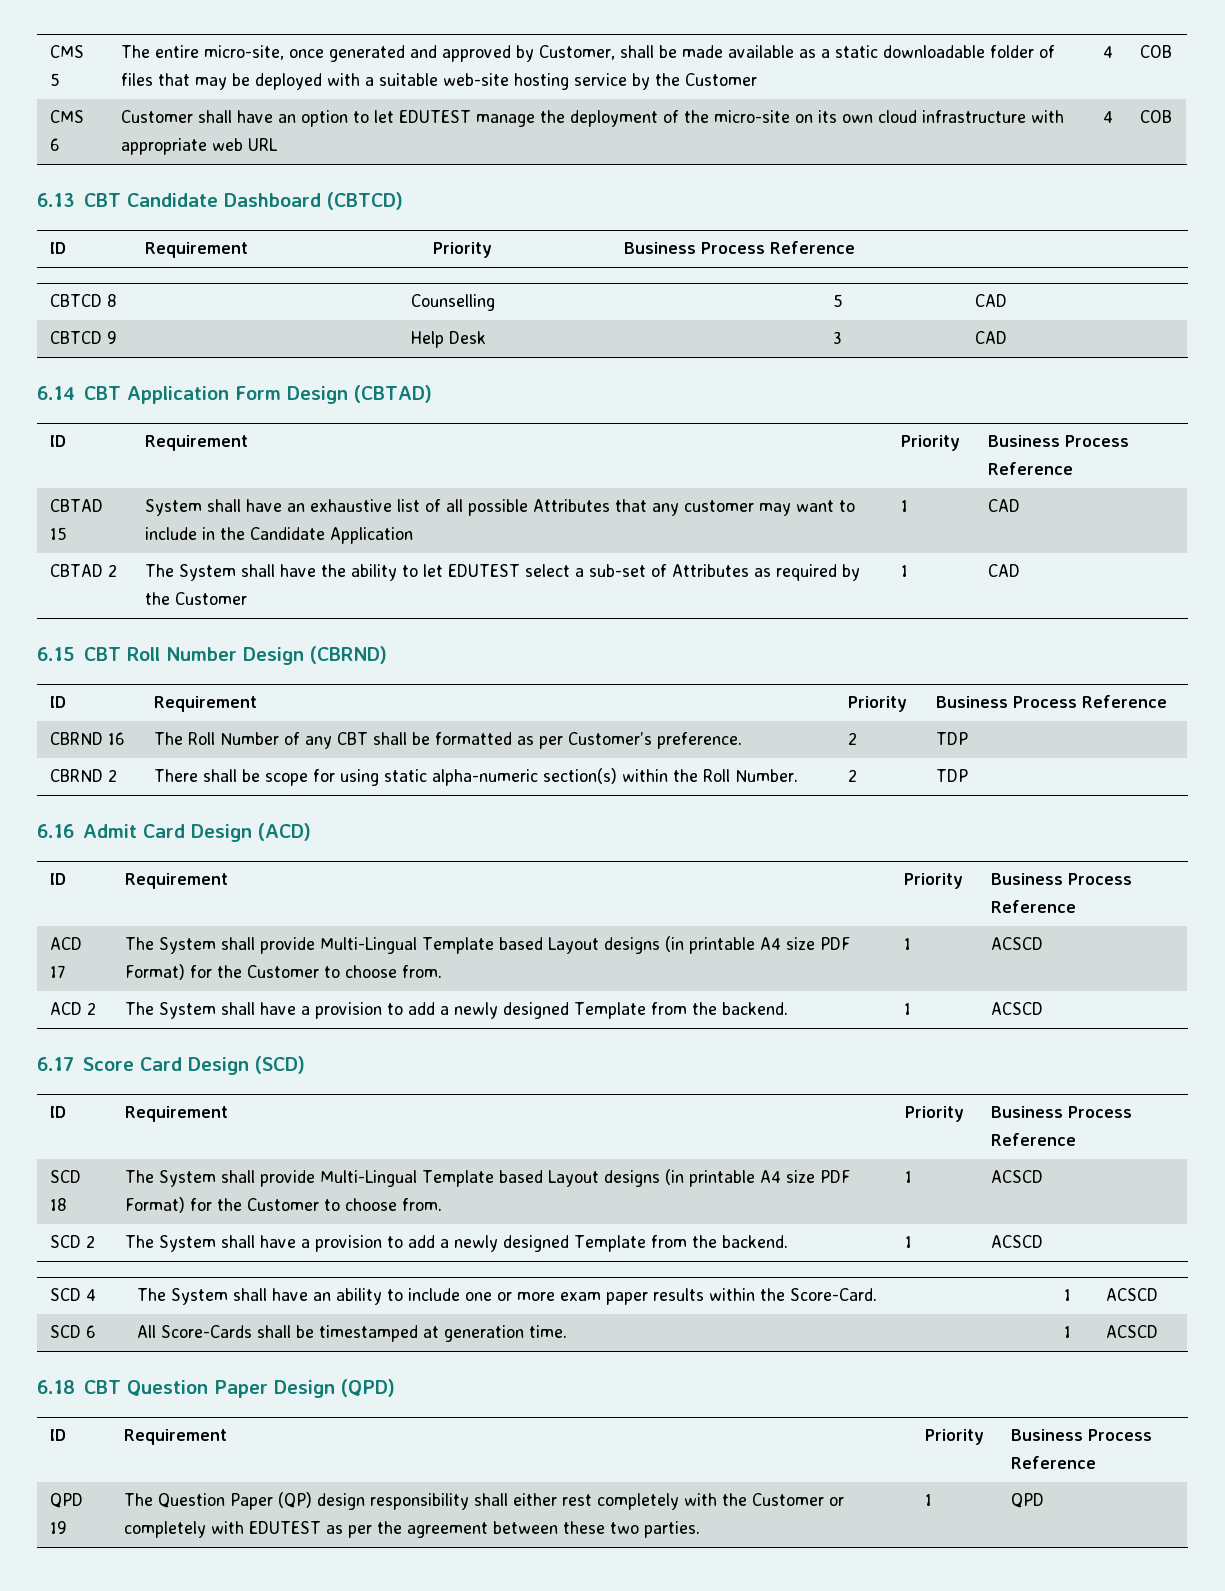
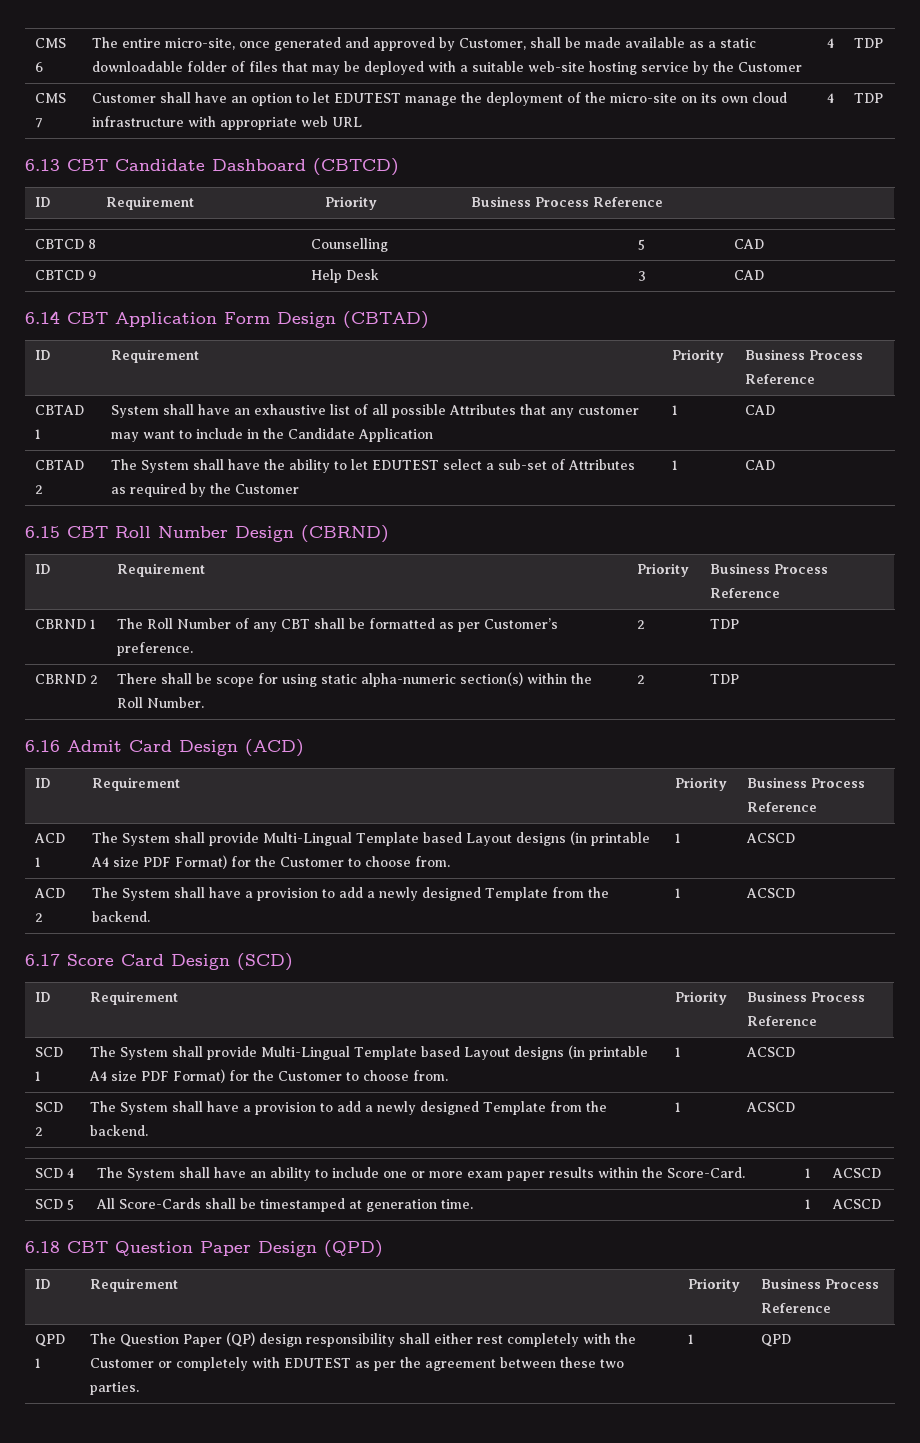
[50,45,85,58] [50,73,61,86] CMS 5 -> [34,38,66,48] [34,62,43,72] CMS 6
[1140,45,1173,58] [50,110,85,123] [50,138,61,151] COB // CMS 6 -> [853,38,883,48] [34,93,66,103] [34,118,43,128] TDP // CMS 7
[1140,110,1173,123] COB -> [853,93,883,103] TDP
[50,527,68,540] 15 -> [34,429,41,439] 1
[108,732,126,745] 16 -> [89,619,96,629] 1
[50,965,66,978] 17 -> [34,857,41,867] 1
[50,1198,68,1211] 18 -> [34,1071,41,1081] 1
[86,1325,97,1338] 6 -> [66,1199,74,1210] 5
[50,1521,68,1534] 19 -> [34,1358,41,1368] 1

